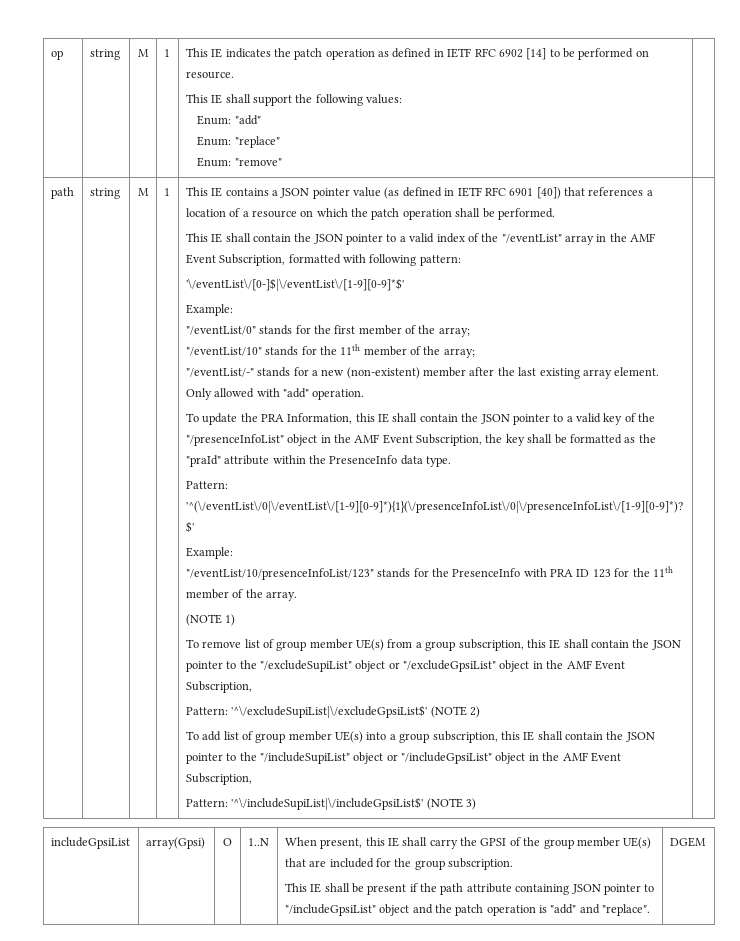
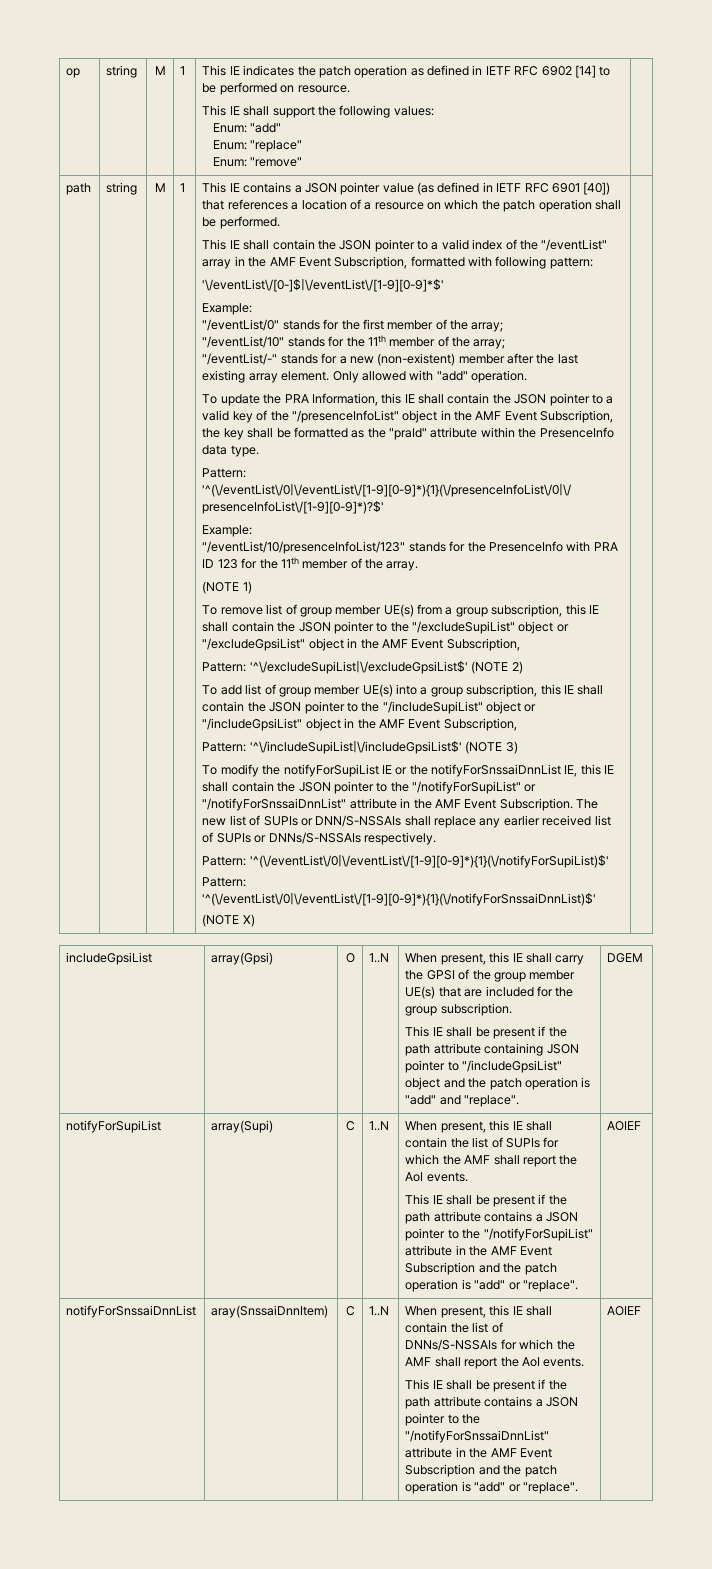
(476, 804) none -> [202,764,615,777] [202,781,537,794] [202,798,599,811] [202,815,611,828] [202,832,436,845] [202,854,609,868] [202,877,247,887] [202,892,597,906] [202,914,255,927] // To modify the notifyForSupiList IE or the notifyForSnssaiDnnList IE, this IE shall contain the JSON pointer to the "/notifyForSupiList" or "/notifyForSnssaiDnnList" attribute in the AMF Event Subscription. The new list of SUPIs or DNN/S-NSSAIs shall replace any earlier received list of SUPIs or DNNs/S-NSSAIs respectively. // Pattern: '^(\/eventList\/0|\/eventList\/[1-9][0-9]*){1}(\/notifyForSupiList)$' // Pattern: '^(\/eventList\/0|\/eventList\/[1-9][0-9]*){1}(\/notifyForSnssaiDnnList)$' // (NOTE X)
(706, 842) none -> [66,1120,162,1133] [211,1120,274,1133] [345,1121,355,1131] [369,1121,390,1131] [405,1120,552,1133] [405,1137,560,1148] [405,1154,578,1167] [405,1172,468,1182] [405,1194,567,1207] [405,1211,578,1224] [405,1228,593,1241] [405,1245,552,1256] [405,1262,557,1275] [405,1279,578,1292] [607,1121,642,1131] [66,1305,197,1318] [211,1305,329,1318] [345,1306,355,1316] [369,1306,390,1316] [405,1305,552,1318] [405,1322,503,1333] [405,1339,575,1351] [405,1357,585,1369] [405,1379,567,1392] [405,1396,578,1409] [405,1413,481,1426] [405,1430,550,1443] [405,1447,552,1458] [405,1464,557,1477] [405,1481,578,1494] [607,1306,642,1316] // notifyForSupiList | array(Supi) | C | 1..N | When present, this IE shall contain the list of SUPIs for which the AMF shall report the AoI events. // This IE shall be present if the path attribute contains a JSON pointer to the "/notifyForSupiList" attribute in the AMF Event Subscription and the patch operation is "add" or "replace". | AOIEF // notifyForSnssaiDnnList | aray(SnssaiDnnItem) | C | 1..N | When present, this IE shall contain the list of DNNs/S-NSSAIs for which the AMF shall report the AoI events. // This IE shall be present if the path attribute contains a JSON pointer to the "/notifyForSnssaiDnnList" attribute in the AMF Event Subscription and the patch operation is "add" or "replace". | AOIEF

